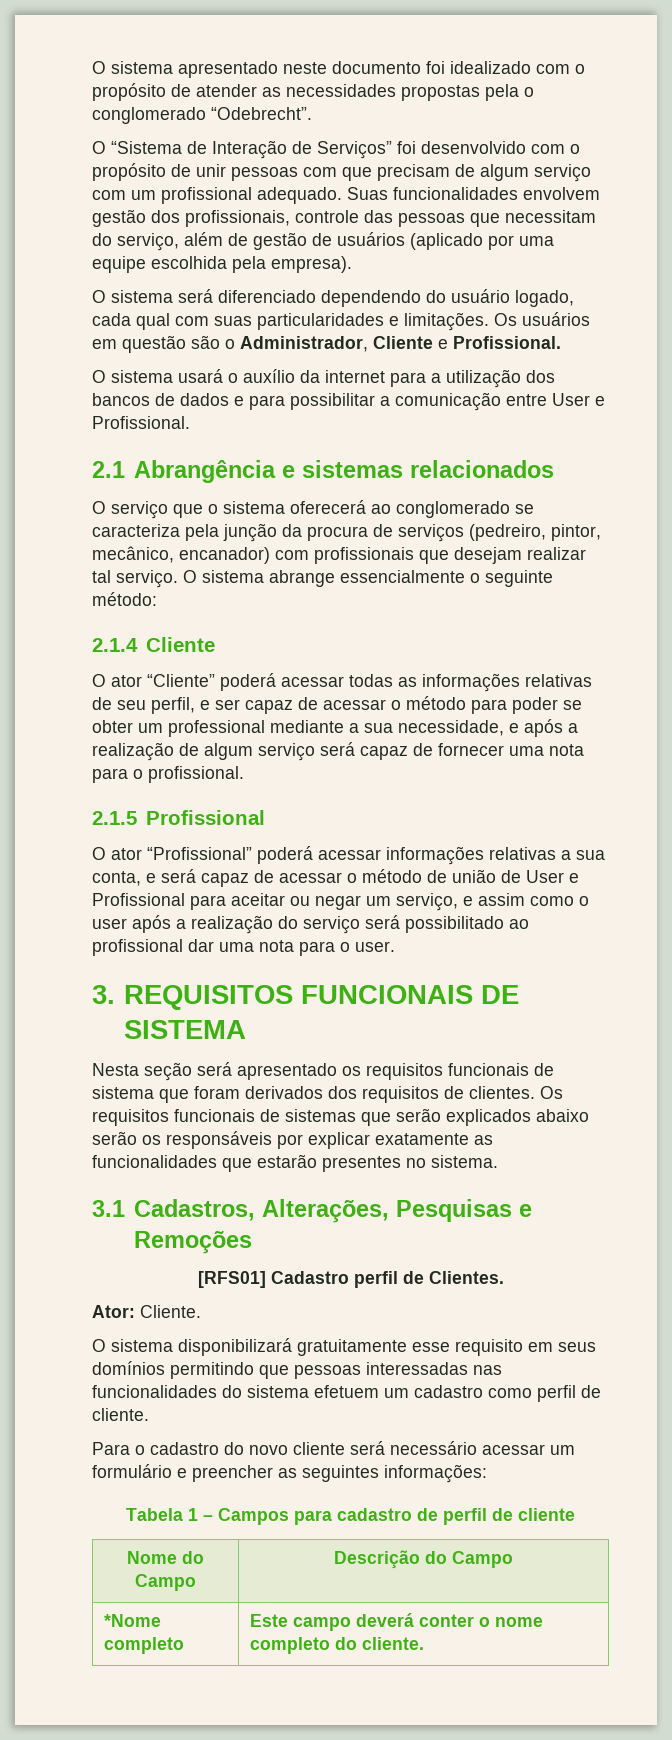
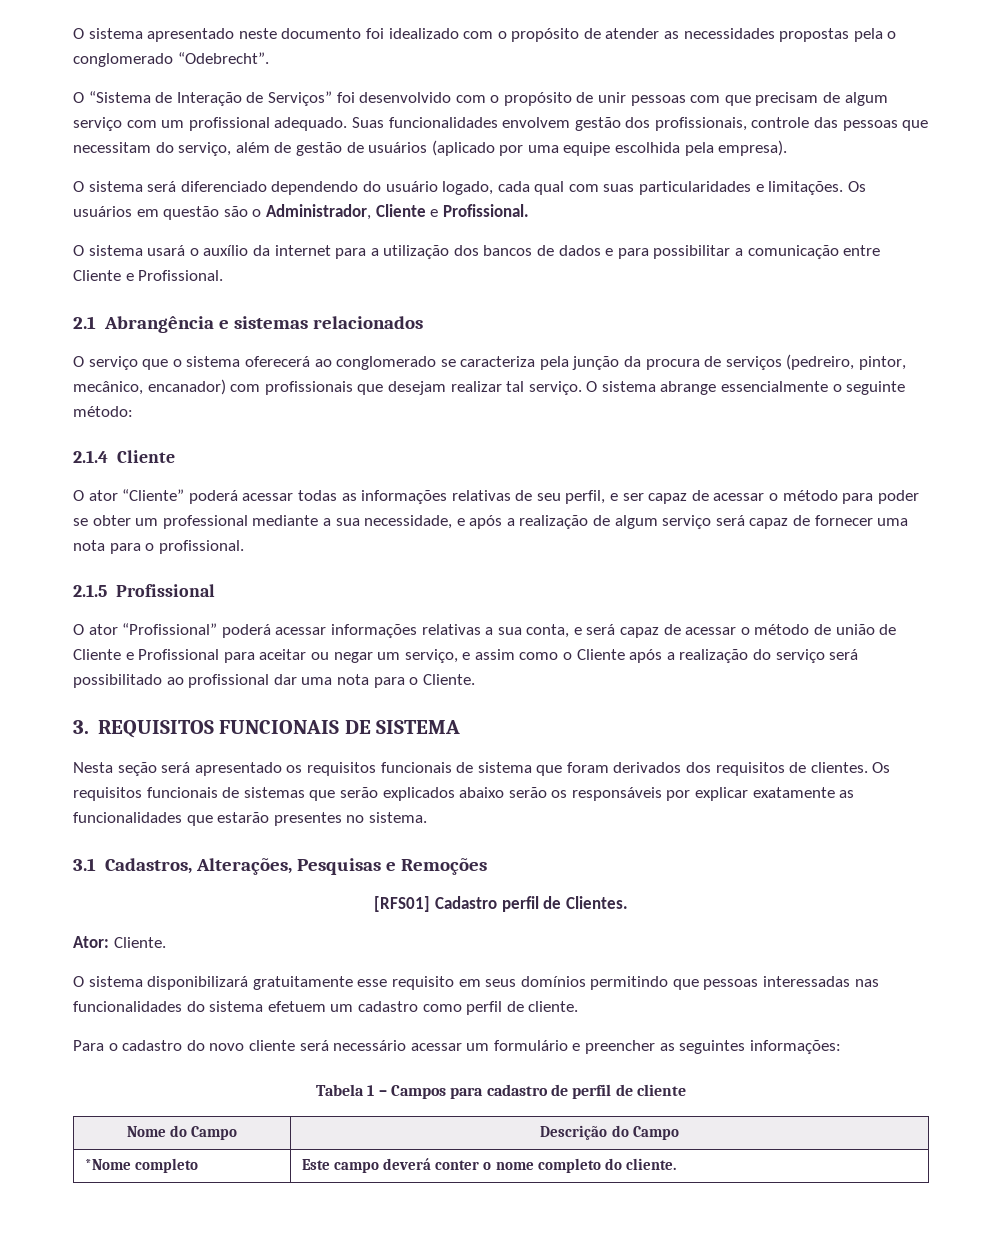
[552,393,590,406] User -> [73,270,121,281] Cliente
[526,870,564,883] User -> [73,649,121,660] Cliente
[92,918,127,929] user -> [576,649,625,660] Cliente
[355,941,395,952] user. -> [422,674,475,685] Cliente.

